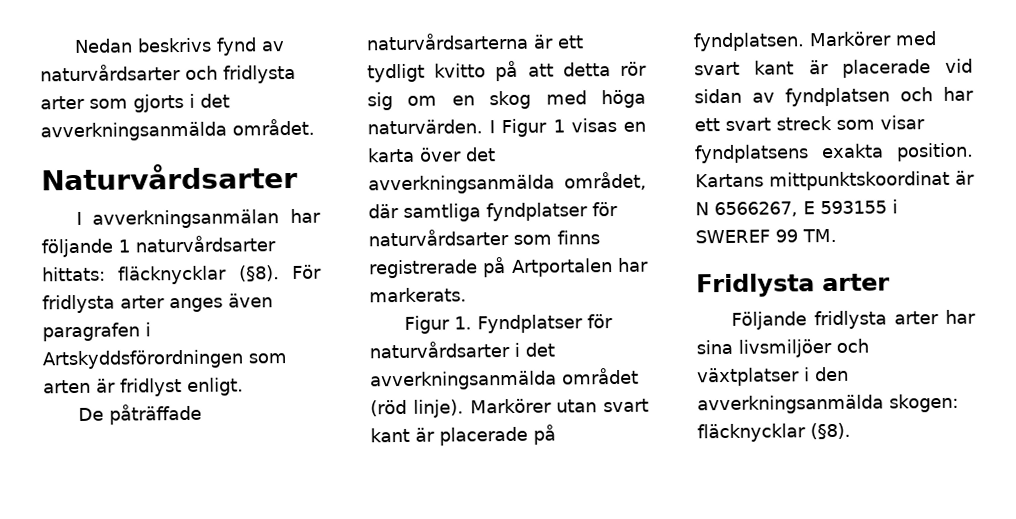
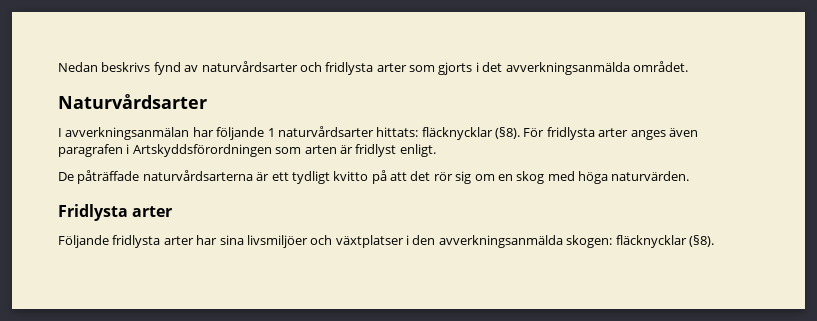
[562,62,611,77] detta -> [410,171,431,181] det
[489,117,646,138] [367,147,496,163] [368,171,647,195] [368,201,618,222] [368,228,600,247] [369,257,649,279] [369,287,467,303] [403,314,613,334] [369,340,555,359] [370,367,639,391] [370,398,649,418] [370,424,556,446] [693,31,937,52] [694,58,973,78] [694,86,974,107] [694,115,925,132] [694,142,974,164] [695,170,975,191] [695,199,898,218] [695,228,837,244] I Figur 1 visas en karta över det avverkningsanmälda området, där samtliga fyndplatser för naturvårdsarter som finns registrerade på Artportalen har markerats. // Figur 1. Fyndplatser för naturvårdsarter i det avverkningsanmälda området (röd linje). Markörer utan svart kant är placerade på fyndplatsen. Markörer med svart kant är placerade vid sidan av fyndplatsen och har ett svart streck som visar fyndplatsens exakta position. Kartans mittpunktskoordinat är N 6566267, E 593155 i SWEREF 99 TM. -> (690, 176) none

